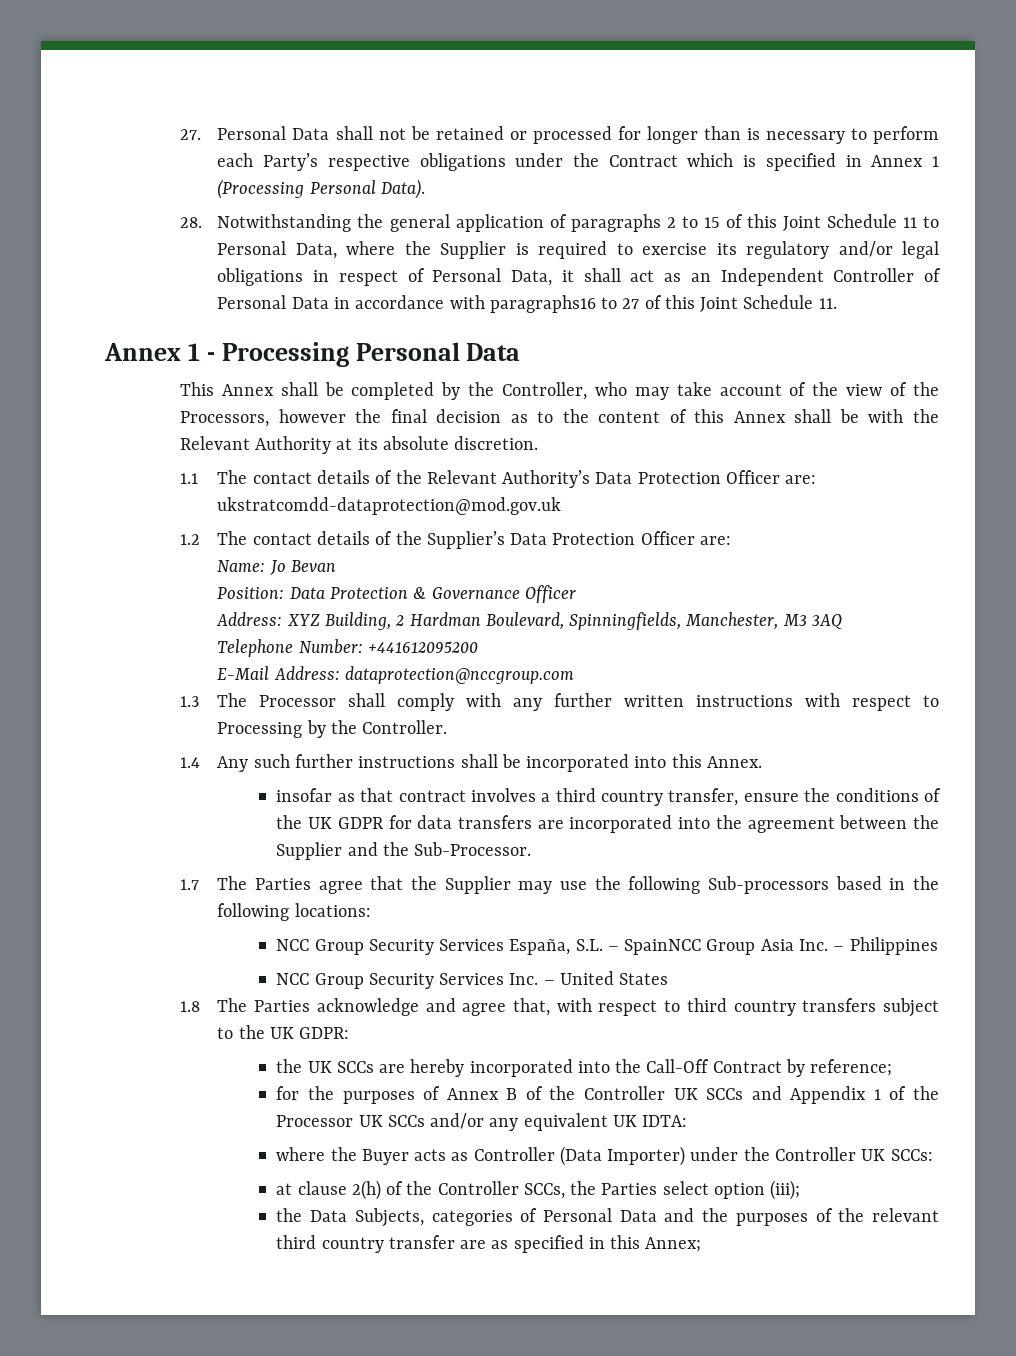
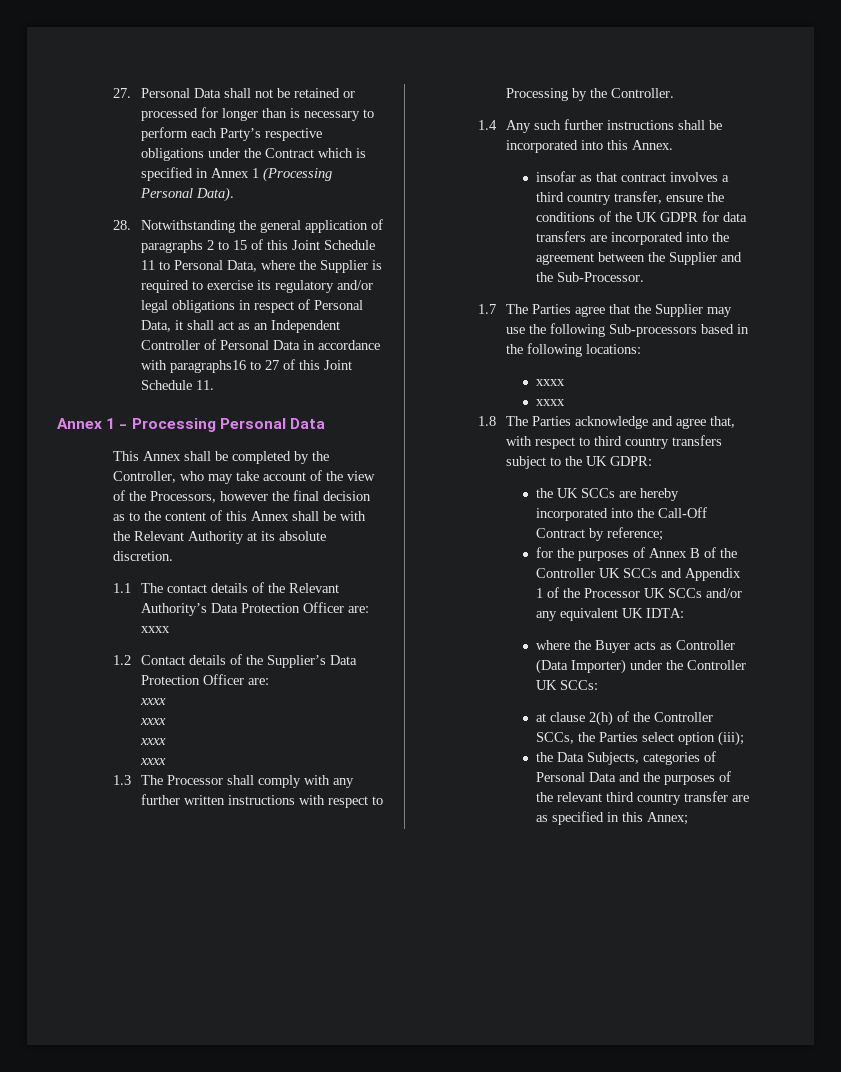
[217,497,562,515] ukstratcomdd-dataprotection@mod.gov.uk -> [141,626,171,633] xxxx
[217,531,312,545] The contact -> [141,655,186,665] Contact
[217,560,336,575] [217,585,576,603] [216,612,842,630] [217,639,478,657] [217,666,574,684] Name: Jo Bevan // Position: Data Protection & Governance Officer // Address: XYZ Building, 2 Hardman Boulevard, Spinningfields, Manchester, M3 3AQ // Telephone Number: +441612095200 // E-Mail Address: dataprotection@nccgroup.com -> [140,698,167,705] [140,718,167,725] [140,738,167,745] [140,758,167,765] xxxx // xxxx // xxxx // xxxx
[276,937,938,955] [276,971,669,989] NCC Group Security Services España, S.L. – SpainNCC Group Asia Inc. – Philippines // NCC Group Security Services Inc. – United States -> [536,379,566,386] [536,399,566,406] xxxx // xxxx

